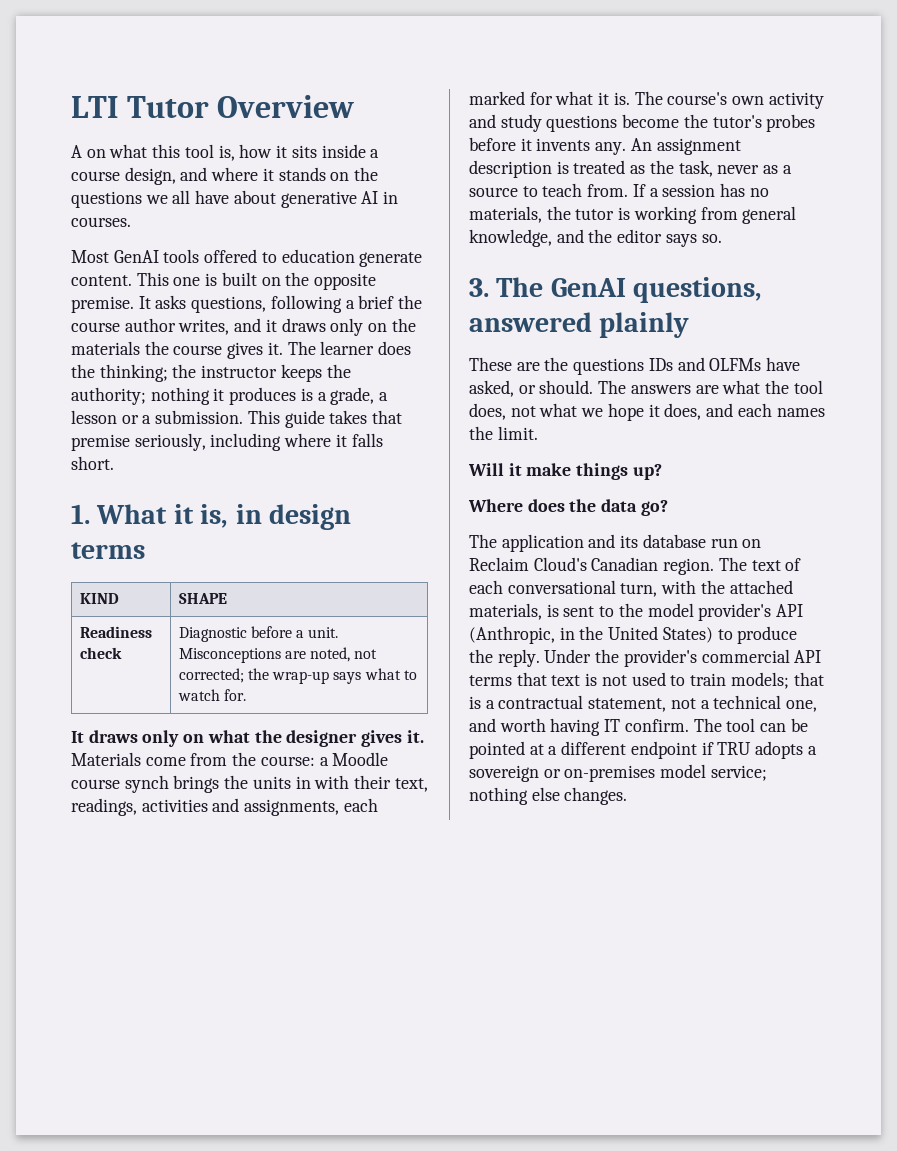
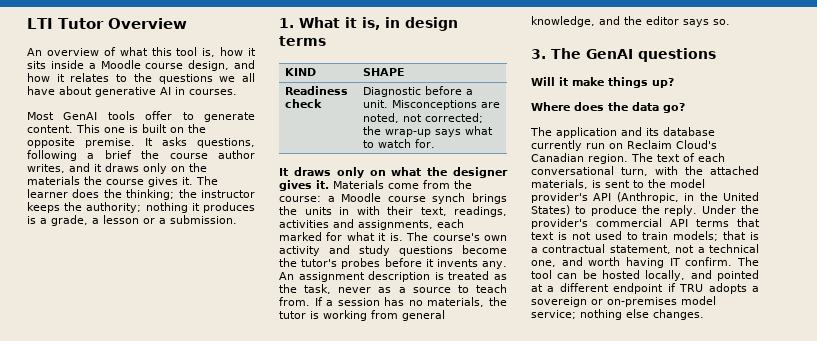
[71,145,106,158] A on -> [27,47,116,56] An overview of
(380, 153) none -> [100,60,141,69] Moodle
[211,167,350,181] where it stands on -> [27,73,128,82] how it relates to
[204,249,355,263] offered to education -> [145,111,194,120] offer to
[247,410,403,428] [71,433,383,451] [71,456,114,470] This guide takes that premise seriously, including where it falls short. -> (237, 219) none
[633,277,763,303] [469,312,690,338] [469,357,801,375] [469,380,823,397] [469,403,825,421] [469,426,538,440] questions, answered plainly // These are the questions IDs and OLFMs have asked, or should. The answers are what the tool does, not what we hope it does, and each names the limit. -> [638,48,716,62] questions
(706, 541) none -> [531,140,582,151] currently
(808, 725) none -> [602,270,712,281] hosted locally, and

